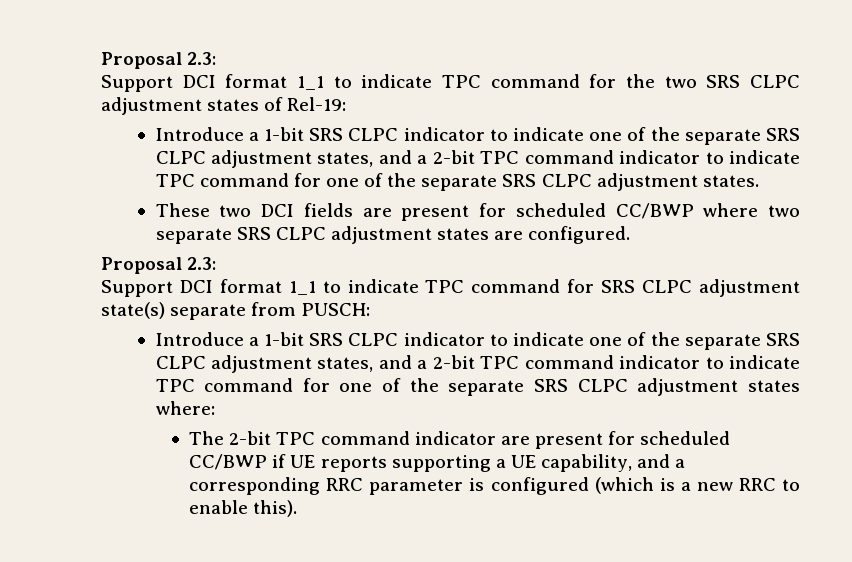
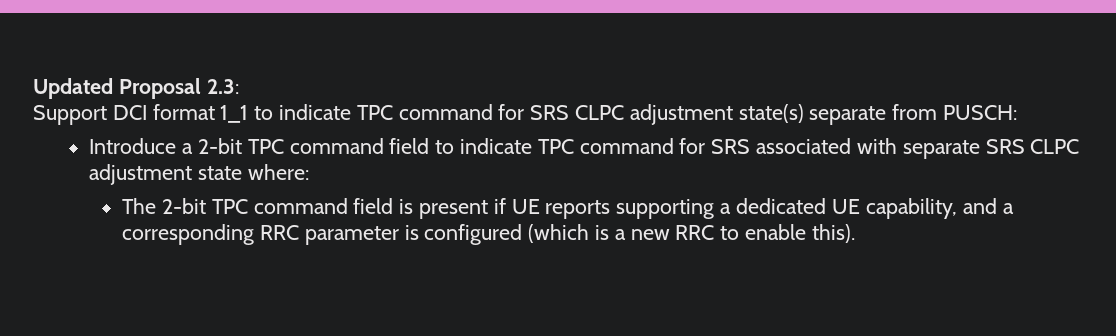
[101,52,217,69] [101,74,800,92] [101,97,347,115] [155,127,801,145] [155,150,801,168] [155,173,759,191] [155,203,800,221] [155,226,631,244] Proposal 2.3: // Support DCI format 1_1 to indicate TPC command for the two SRS CLPC adjustment states of Rel-19: // Introduce a 1-bit SRS CLPC indicator to indicate one of the separate SRS CLPC adjustment states, and a 2-bit TPC command indicator to indicate TPC command for one of the separate SRS CLPC adjustment states. // These two DCI fields are present for scheduled CC/BWP where two separate SRS CLPC adjustment states are configured. // -> [33,78,113,99] Updated
[263,332,801,350] [155,355,801,373] [155,378,800,396] 1-bit SRS CLPC indicator to indicate one of the separate SRS CLPC adjustment states, and a 2-bit TPC command indicator to indicate TPC command for one of the separate SRS CLPC adjustment states -> [198,138,1080,159] [89,164,243,185] 2-bit TPC command field to indicate TPC command for SRS associated with separate SRS CLPC adjustment state
[414,431,731,449] [189,454,268,470] indicator are present for scheduled CC/BWP -> [353,198,489,219] field is present
(506, 463) none -> [735,198,826,214] dedicated

